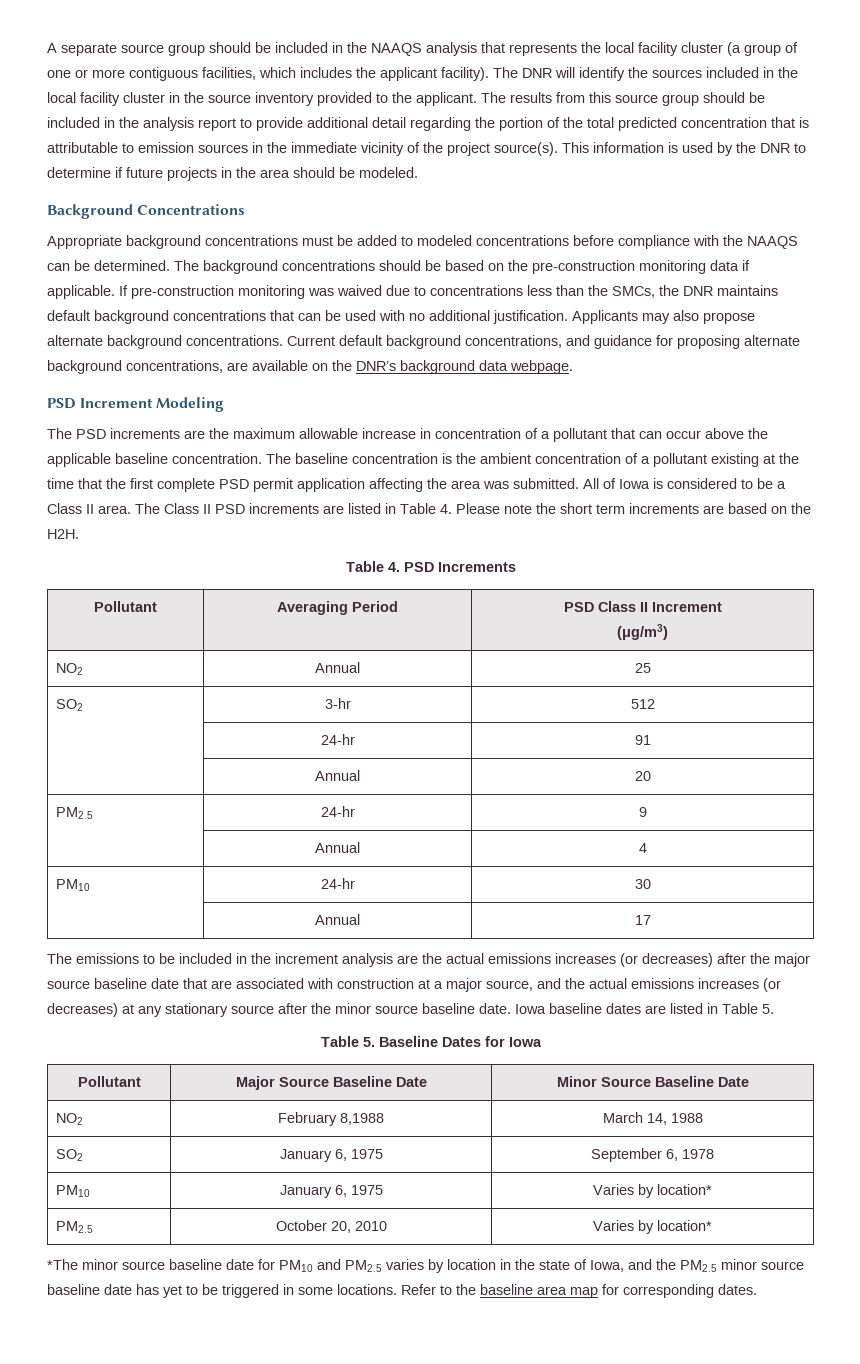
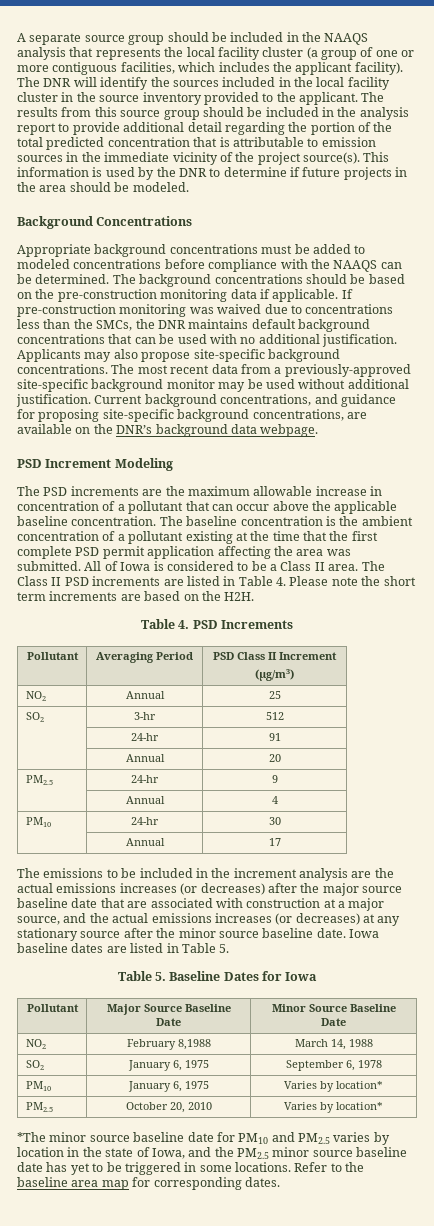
[47,335,103,346] alternate -> [193,349,265,362] site-specific
[287,335,382,346] Current default -> [111,364,411,377] [17,379,409,392] [16,394,143,407] The most recent data from a previously-approved site-specific background monitor may be used without additional justification. Current
[744,335,800,346] alternate -> [102,409,174,422] site-specific

